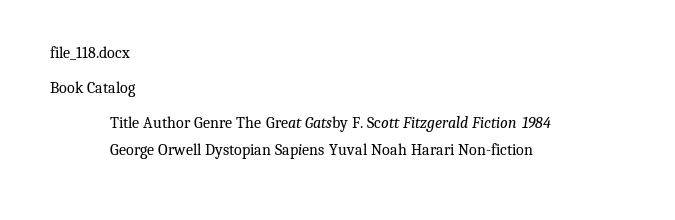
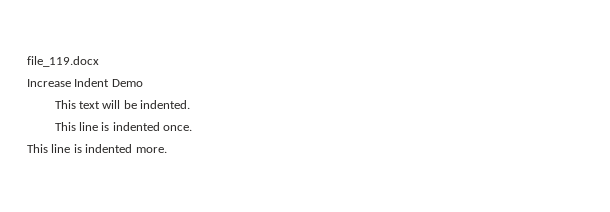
[50,46,130,60] [50,81,137,97] [109,116,551,132] [109,143,534,159] file_118.docx // Book Catalog // Title Author Genre The Great Gatsby F. Scott Fitzgerald Fiction 1984 George Orwell Dystopian Sapiens Yuval Noah Harari Non-fiction -> [27,56,99,67] [27,78,143,87] [54,100,191,109] [54,122,193,131] [27,144,167,153] file_119.docx // Increase Indent Demo // This text will be indented. // This line is indented once. // This line is indented more.

